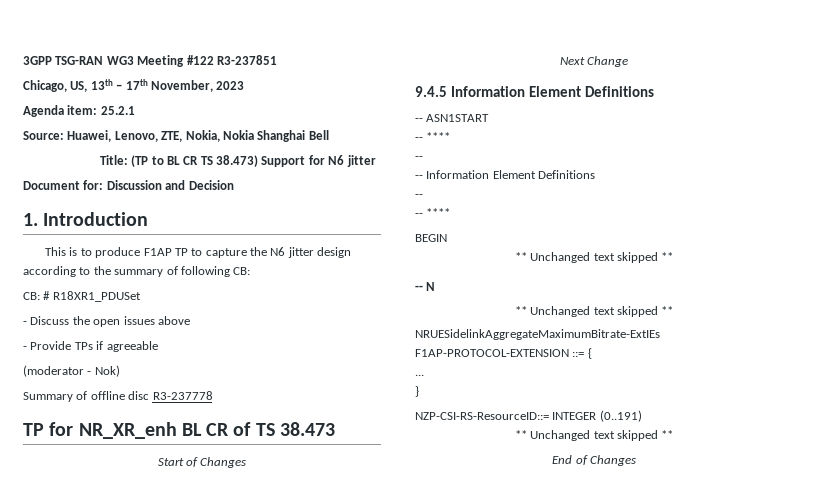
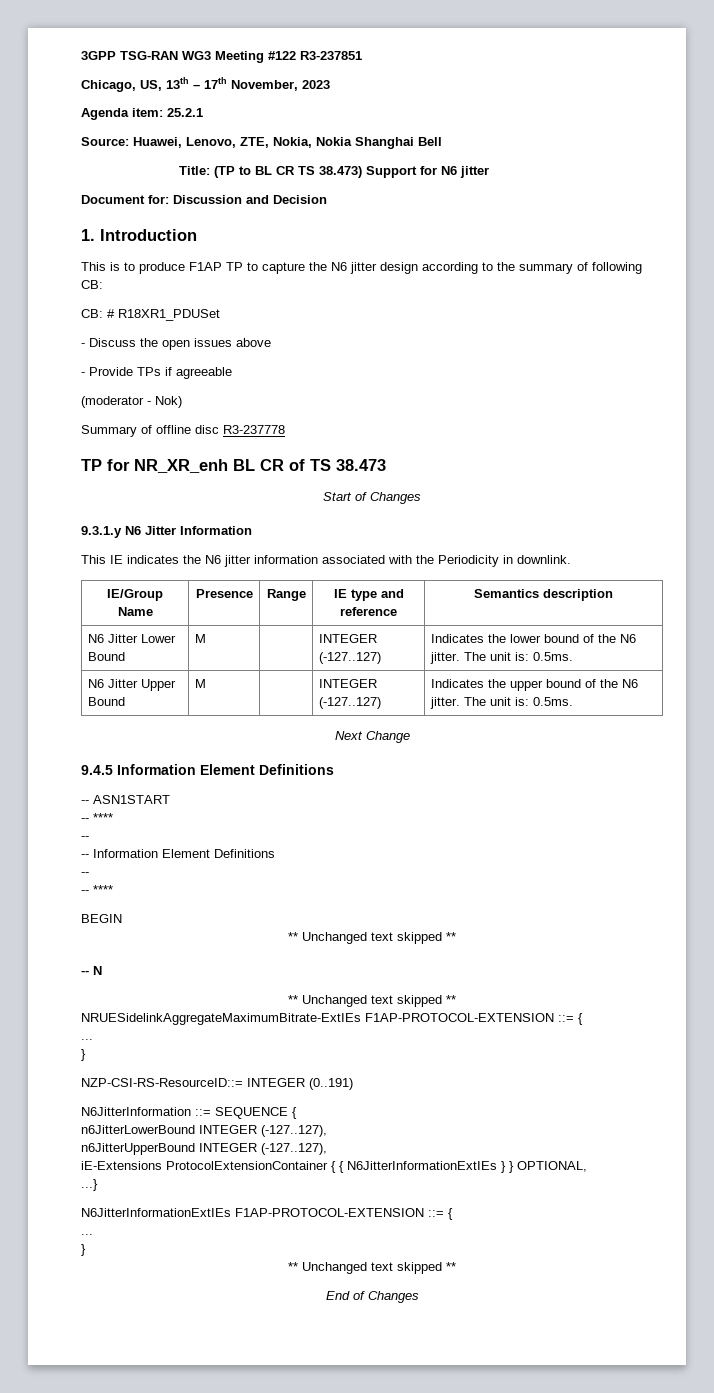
(247, 462) none -> [81,526,252,538] [81,555,571,567] [107,589,163,601] [117,607,153,616] [195,589,253,598] [266,589,306,601] [333,589,404,601] [340,607,397,616] [474,589,613,601] [87,634,176,643] [87,652,125,661] [194,634,206,643] [318,634,377,643] [318,652,381,664] [430,634,636,643] [429,652,573,664] [87,679,176,691] [87,697,125,706] [194,679,206,688] [318,679,377,688] [318,697,381,709] [430,679,638,691] [429,697,573,709] // 9.3.1.y N6 Jitter Information // This IE indicates the N6 jitter information associated with the Periodicity in downlink. // IE/Group Name | Presence | Range | IE type and reference | Semantics description // N6 Jitter Lower Bound | M | | INTEGER (-127..127) | Indicates the lower bound of the N6 jitter. The unit is: 0.5ms. // N6 Jitter Upper Bound | M | | INTEGER (-127..127) | Indicates the upper bound of the N6 jitter. The unit is: 0.5ms.
(642, 416) none -> [81,1107,297,1119] [81,1125,327,1137] [81,1143,327,1155] [81,1161,587,1173] [81,1179,98,1191] [81,1208,453,1220] [81,1234,93,1235] [81,1244,86,1256] // N6JitterInformation ::= SEQUENCE { // n6JitterLowerBound INTEGER (-127..127), // n6JitterUpperBound INTEGER (-127..127), // iE-Extensions ProtocolExtensionContainer { { N6JitterInformationExtIEs } } OPTIONAL, // ...} // N6JitterInformationExtIEs F1AP-PROTOCOL-EXTENSION ::= { // ... // }

